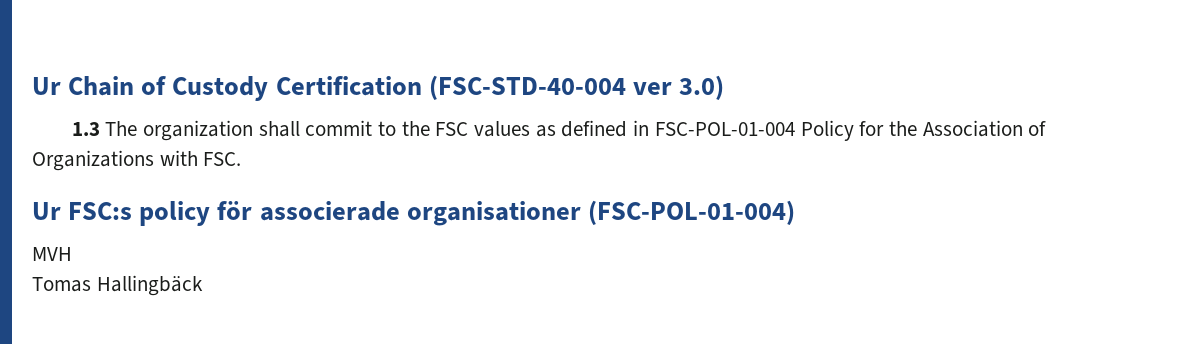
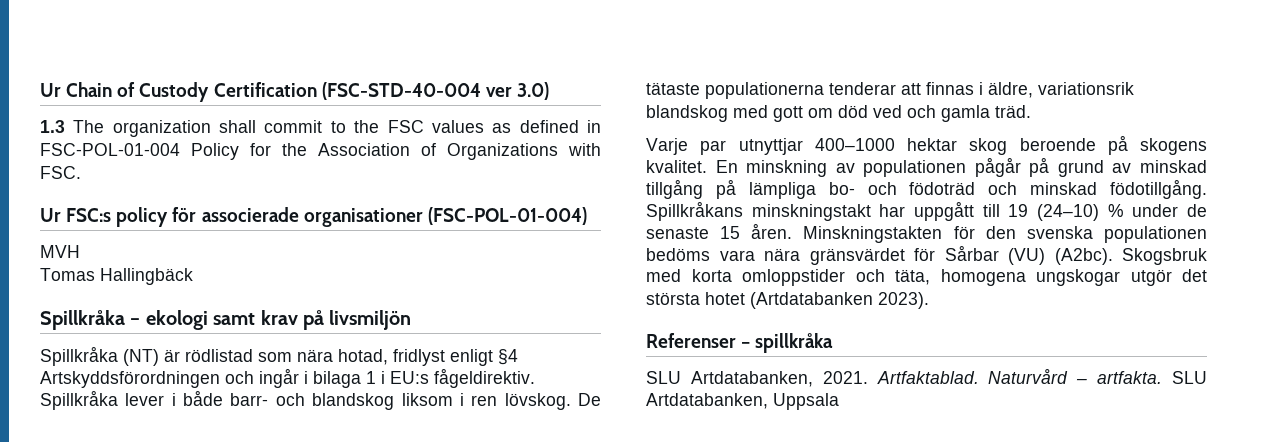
(203, 285) none -> [40,310,412,330] [40,346,518,366] [40,368,535,388] [40,390,602,410] [646,82,1134,99] [646,105,1031,122] [646,135,1207,155] [646,157,1207,177] [646,179,1207,199] [646,201,1207,221] [646,223,1207,243] [646,245,1207,265] [646,269,1207,286] [646,292,929,309] [646,333,834,353] [646,369,1207,387] [646,393,839,410] // Spillkråka – ekologi samt krav på livsmiljön // Spillkråka (NT) är rödlistad som nära hotad, fridlyst enligt §4 Artskyddsförordningen och ingår i bilaga 1 i EU:s fågeldirektiv. Spillkråka lever i både barr- och blandskog liksom i ren lövskog. De tätaste populationerna tenderar att finnas i äldre, variationsrik blandskog med gott om död ved och gamla träd. // Varje par utnyttjar 400–1000 hektar skog beroende på skogens kvalitet. En minskning av populationen pågår på grund av minskad tillgång på lämpliga bo- och födoträd och minskad födotillgång. Spillkråkans minskningstakt har uppgått till 19 (24–10) % under de senaste 15 åren. Minskningstakten för den svenska populationen bedöms vara nära gränsvärdet för Sårbar (VU) (A2bc). Skogsbruk med korta omloppstider och täta, homogena ungskogar utgör det största hotet (Artdatabanken 2023). // Referenser – spillkråka // SLU Artdatabanken, 2021. Artfaktablad. Naturvård – artfakta. SLU Artdatabanken, Uppsala

